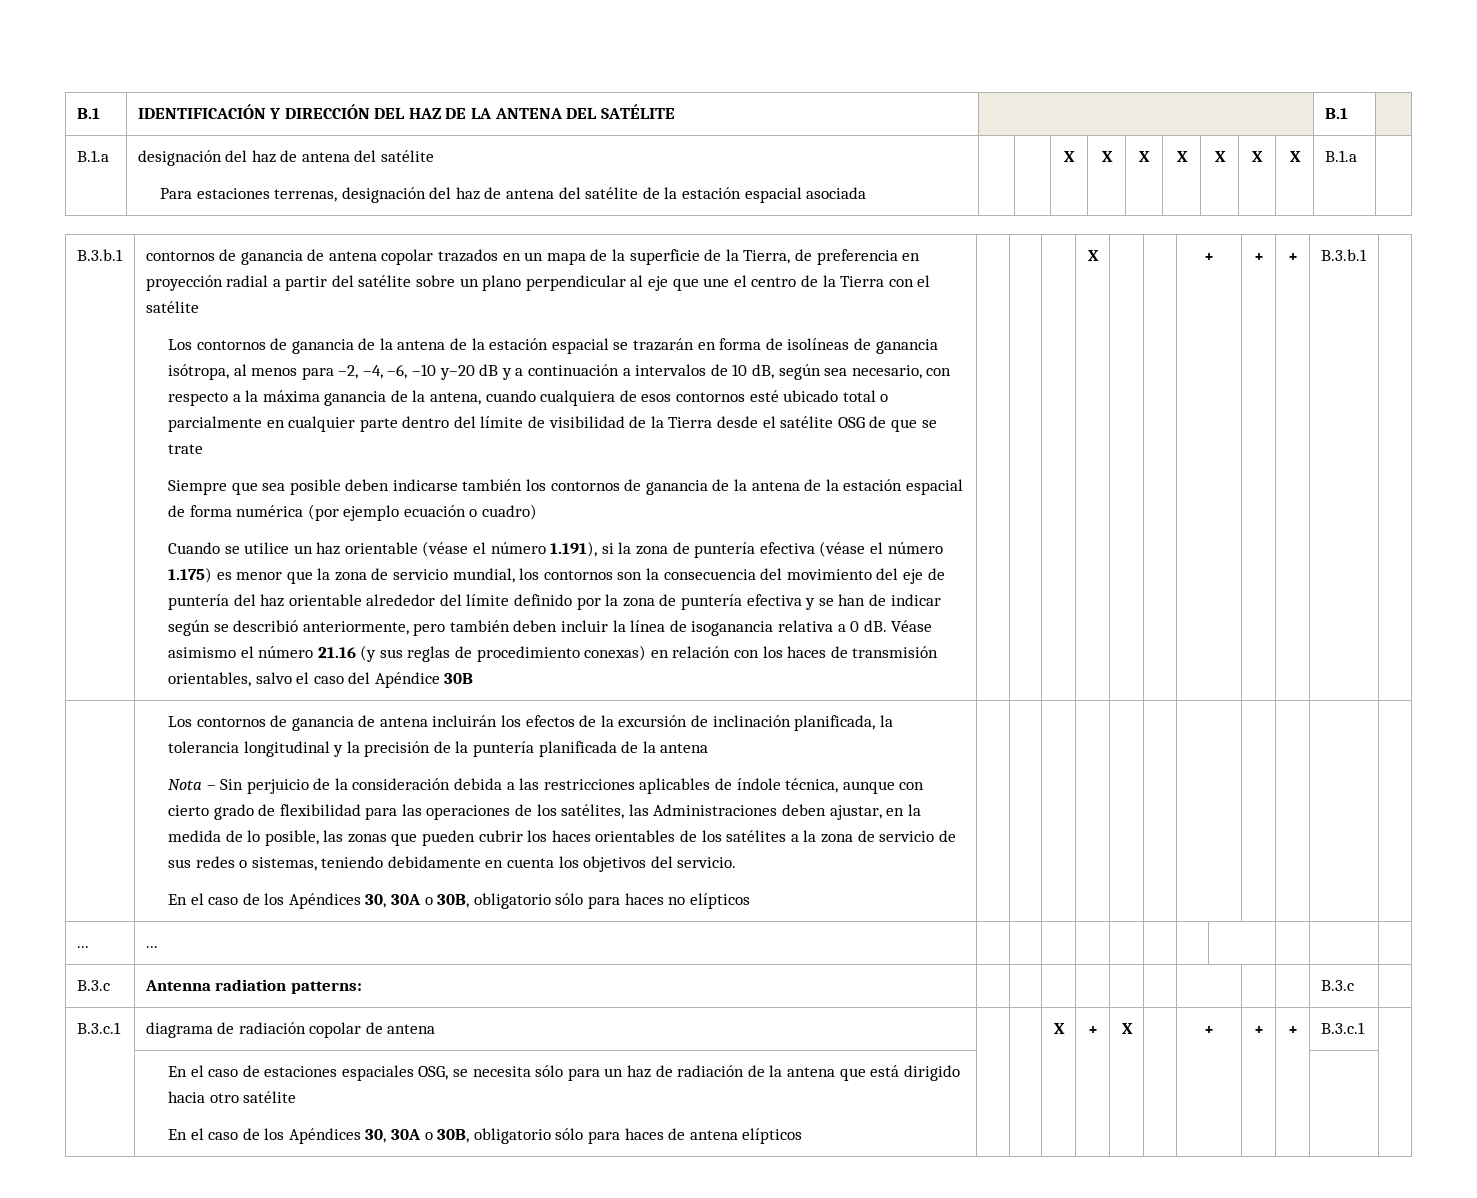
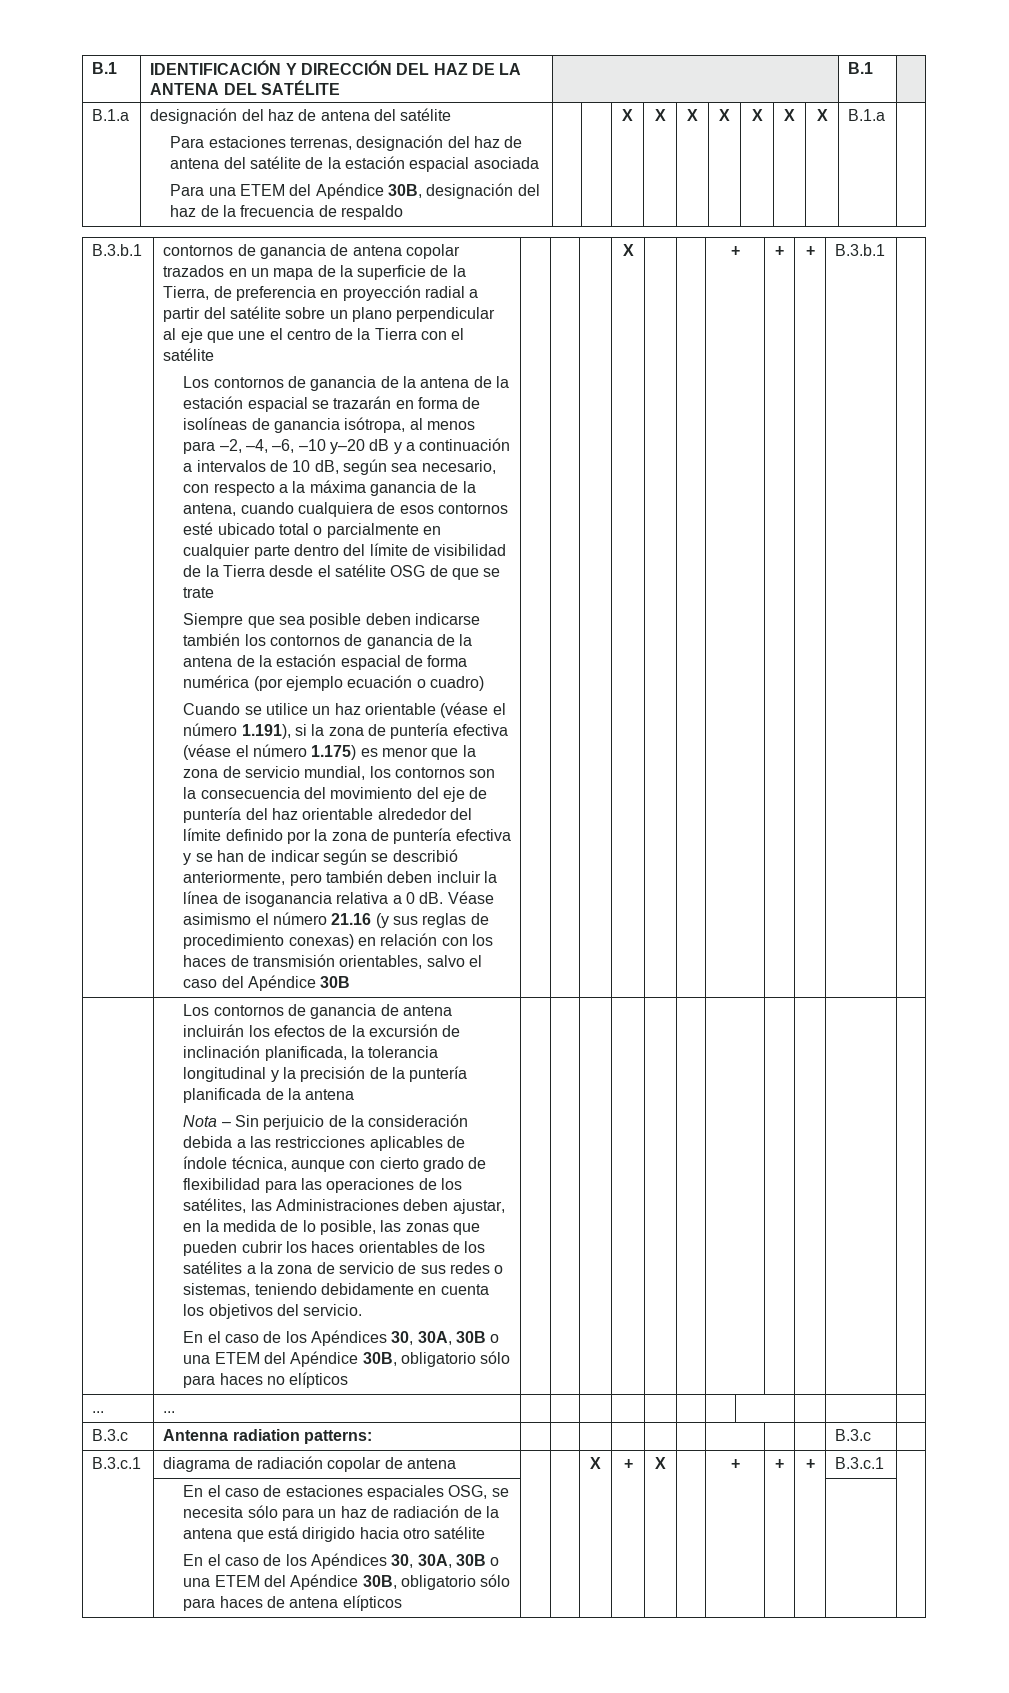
(867, 193) none -> [170,183,540,199] [170,205,403,220] // Para una ETEM del Apéndice 30B, designación del haz de la frecuencia de respaldo
[391,894,433,905] 30A o -> [417,1331,500,1345] [183,1351,359,1367] 30A, 30B o una ETEM del Apéndice
[391,1129,433,1140] 30A o -> [417,1554,500,1568] [183,1574,359,1590] 30A, 30B o una ETEM del Apéndice

